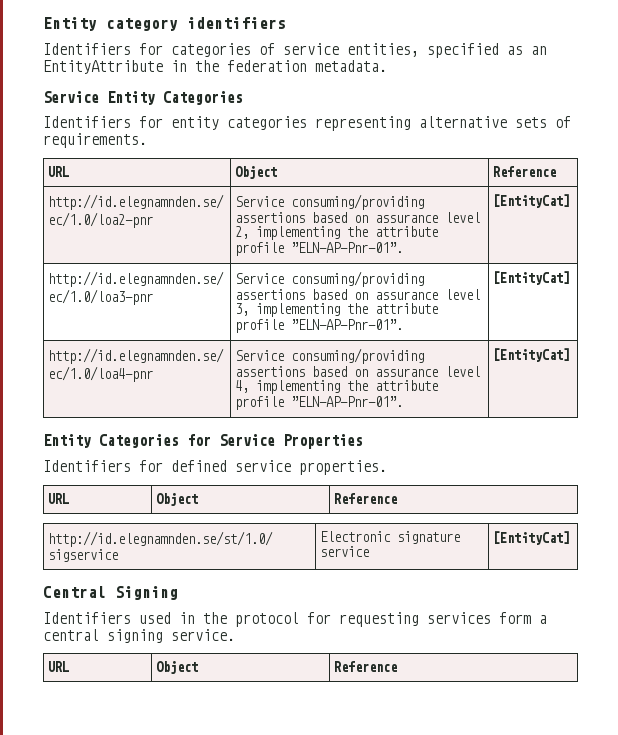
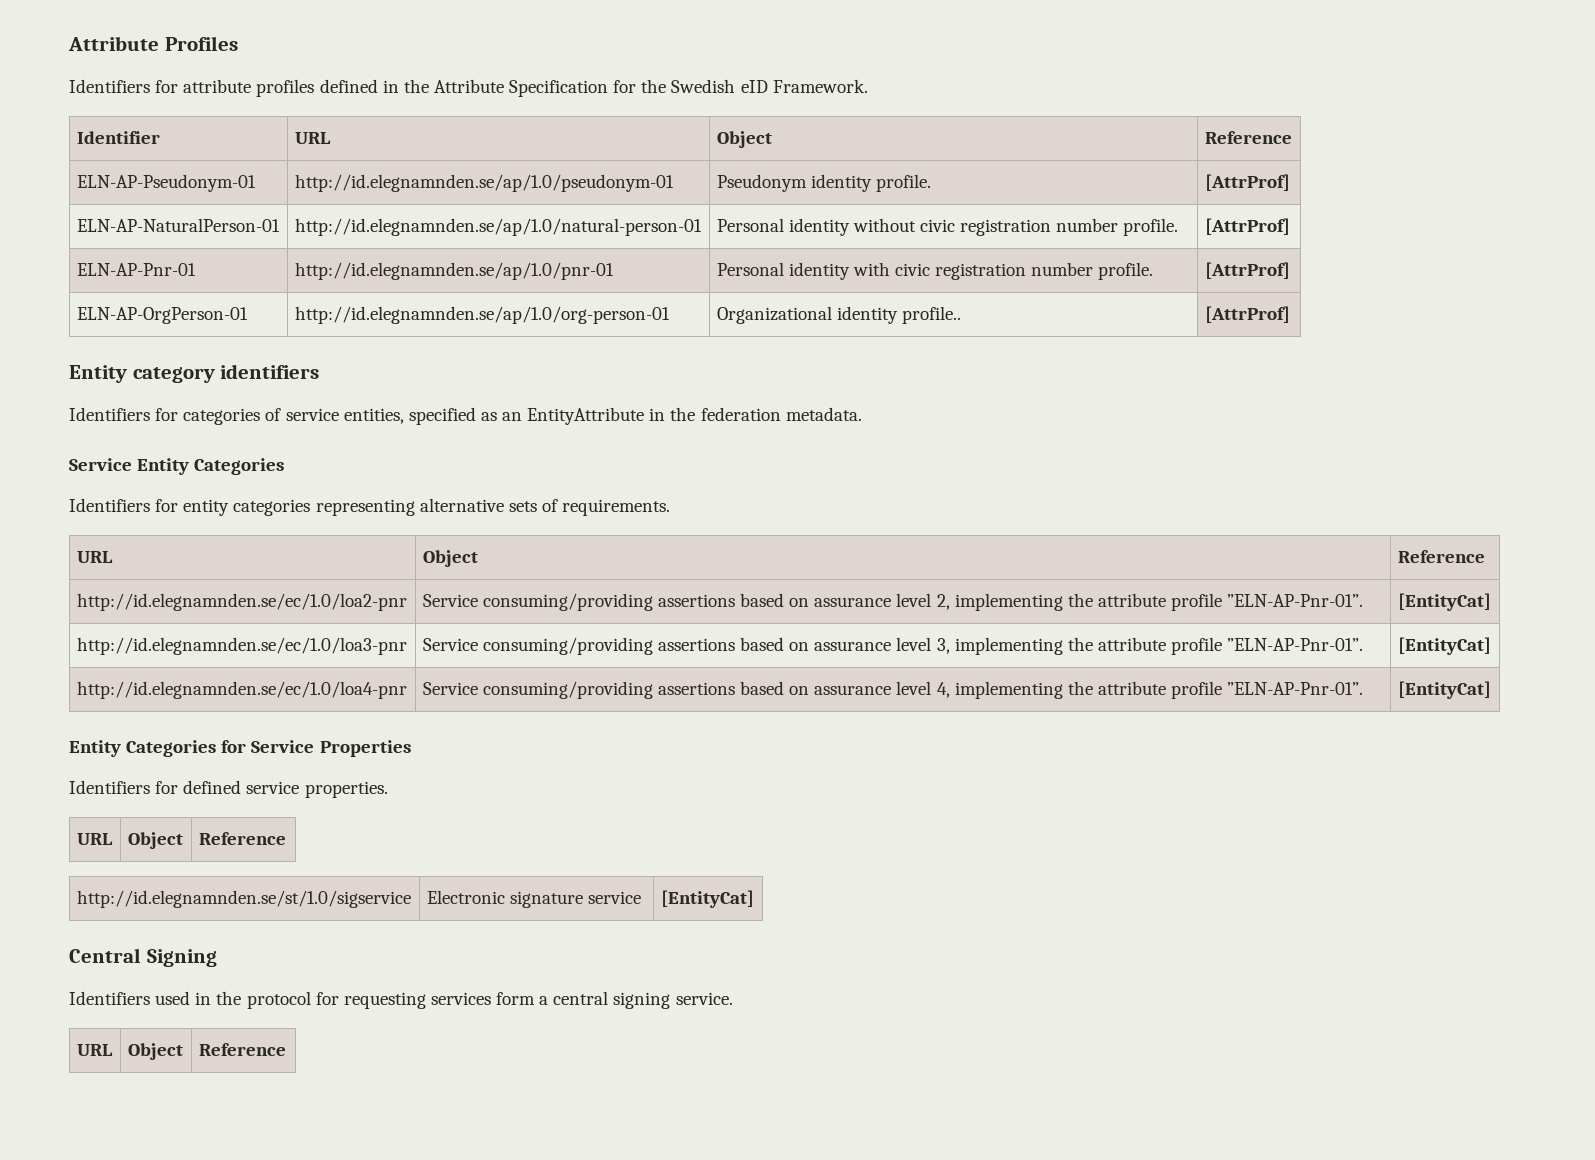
(43, 24) none -> [68,36,238,51] [69,79,868,97] [76,131,160,144] [294,132,331,144] [716,131,772,148] [1204,131,1292,144] [76,174,256,192] [294,174,674,192] [716,174,931,192] [1204,174,1290,191] [76,218,280,232] [294,218,702,236] [716,218,1179,236] [1204,218,1290,235] [76,263,196,276] [294,262,614,280] [716,262,1154,280] [1204,262,1290,279] [76,307,248,324] [294,306,670,324] [716,306,961,324] [1204,306,1290,323] Attribute Profiles // Identifiers for attribute profiles defined in the Attribute Specification for the Swedish eID Framework. // Identifier | URL | Object | Reference // ELN-AP-Pseudonym-01 | http://id.elegnamnden.se/ap/1.0/pseudonym-01 | Pseudonym identity profile. | [AttrProf] // ELN-AP-NaturalPerson-01 | http://id.elegnamnden.se/ap/1.0/natural-person-01 | Personal identity without civic registration number profile. | [AttrProf] // ELN-AP-Pnr-01 | http://id.elegnamnden.se/ap/1.0/pnr-01 | Personal identity with civic registration number profile. | [AttrProf] // ELN-AP-OrgPerson-01 | http://id.elegnamnden.se/ap/1.0/org-person-01 | Organizational identity profile.. | [AttrProf] //

